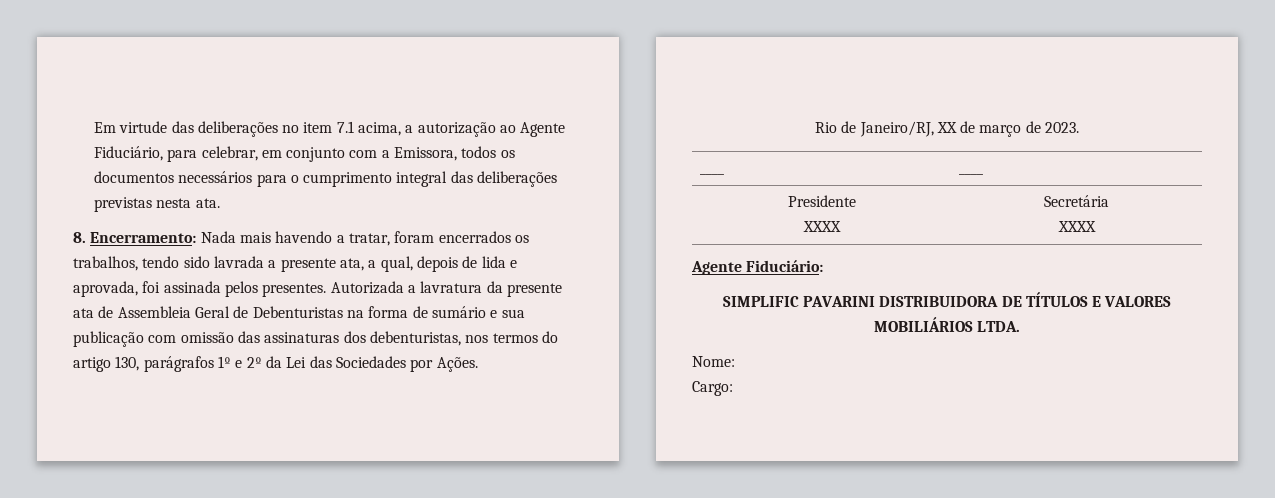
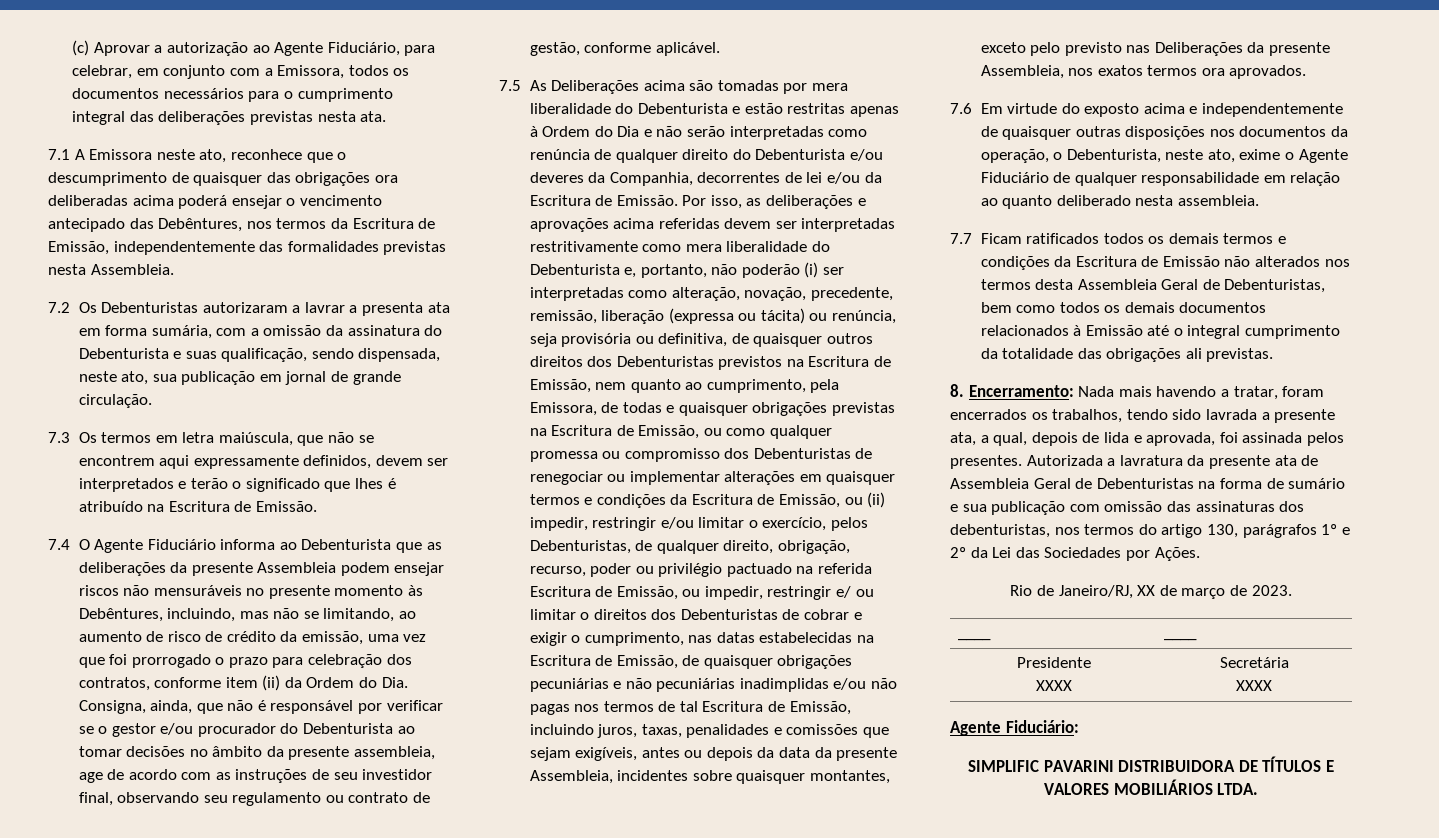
[93,121,402,137] Em virtude das deliberações no item 7.1 acima, -> [72,40,150,56] (c) Aprovar
(220, 203) none -> [48,149,347,163] [48,172,398,186] [48,195,382,209] [48,218,436,232] [48,241,447,255] [48,264,174,275] [48,302,450,316] [78,325,443,339] [78,348,441,362] [78,371,401,385] [78,394,152,408] [48,432,374,446] [78,455,449,469] [78,478,396,492] [78,501,317,512] [48,539,442,553] [78,562,445,576] [78,585,424,599] [78,608,417,622] [78,631,427,645] [78,654,412,668] [78,675,408,691] [78,700,443,714] [78,723,415,737] [78,746,436,760] [78,769,433,783] [78,792,431,806] [529,42,720,56] [499,80,849,94] [529,103,900,117] [529,126,868,140] [529,149,884,163] [529,172,882,186] [529,195,866,209] [529,218,896,232] [529,241,830,252] [529,262,845,278] [529,287,893,301] [529,308,897,324] [529,333,874,347] [529,356,892,370] [529,379,840,393] [529,402,896,416] [529,425,833,439] [529,448,873,462] [529,471,896,485] [529,492,886,508] [529,517,869,531] [529,540,850,554] [529,563,873,577] [529,586,874,600] [529,609,862,620] [529,632,875,646] [529,655,853,669] [529,678,898,692] [529,701,851,715] [529,724,890,738] [529,747,898,761] [529,770,890,784] [980,42,1331,56] [980,65,1307,79] [950,103,1344,117] [980,126,1349,140] [980,149,1348,163] [980,172,1341,186] [980,195,1259,209] [950,233,1287,244] [980,256,1350,270] [980,279,1326,293] [980,302,1267,313] [980,325,1341,339] [980,348,1274,362] // 7.1 A Emissora neste ato, reconhece que o descumprimento de quaisquer das obrigações ora deliberadas acima poderá ensejar o vencimento antecipado das Debêntures, nos termos da Escritura de Emissão, independentemente das formalidades previstas nesta Assembleia. // 7.2 Os Debenturistas autorizaram a lavrar a presenta ata em forma sumária, com a omissão da assinatura do Debenturista e suas qualificação, sendo dispensada, neste ato, sua publicação em jornal de grande circulação. // 7.3 Os termos em letra maiúscula, que não se encontrem aqui expressamente definidos, devem ser interpretados e terão o significado que lhes é atribuído na Escritura de Emissão. // 7.4 O Agente Fiduciário informa ao Debenturista que as deliberações da presente Assembleia podem ensejar riscos não mensuráveis no presente momento às Debêntures, incluindo, mas não se limitando, ao aumento de risco de crédito da emissão, uma vez que foi prorrogado o prazo para celebração dos contratos, conforme item (ii) da Ordem do Dia. Consigna, ainda, que não é responsável por verificar se o gestor e/ou procurador do Debenturista ao tomar decisões no âmbito da presente assembleia, age de acordo com as instruções de seu investidor final, observando seu regulamento ou contrato de gestão, conforme aplicável. // 7.5 As Deliberações acima são tomadas por mera liberalidade do Debenturista e estão restritas apenas à Ordem do Dia e não serão interpretadas como renúncia de qualquer direito do Debenturista e/ou deveres da Companhia, decorrentes de lei e/ou da Escritura de Emissão. Por isso, as deliberações e aprovações acima referidas devem ser interpretadas restritivamente como mera liberalidade do Debenturista e, portanto, não poderão (i) ser interpretadas como alteração, novação, precedente, remissão, liberação (expressa ou tácita) ou renúncia, seja provisória ou definitiva, de quaisquer outros direitos dos Debenturistas previstos na Escritura de Emissão, nem quanto ao cumprimento, pela Emissora, de todas e quaisquer obrigações previstas na Escritura de Emissão, ou como qualquer promessa ou compromisso dos Debenturistas de renegociar ou implementar alterações em quaisquer termos e condições da Escritura de Emissão, ou (ii) impedir, restringir e/ou limitar o exercício, pelos Debenturistas, de qualquer direito, obrigação, recurso, poder ou privilégio pactuado na referida Escritura de Emissão, ou impedir, restringir e/ ou limitar o direitos dos Debenturistas de cobrar e exigir o cumprimento, nas datas estabelecidas na Escritura de Emissão, de quaisquer obrigações pecuniárias e não pecuniárias inadimplidas e/ou não pagas nos termos de tal Escritura de Emissão, incluindo juros, taxas, penalidades e comissões que sejam exigíveis, antes ou depois da data da presente Assembleia, incidentes sobre quaisquer montantes, exceto pelo previsto nas Deliberações da presente Assembleia, nos exatos termos ora aprovados. // 7.6 Em virtude do exposto acima e independentemente de quaisquer outras disposições nos documentos da operação, o Debenturista, neste ato, exime o Agente Fiduciário de qualquer responsabilidade em relação ao quanto deliberado nesta assembleia. // 7.7 Ficam ratificados todos os demais termos e condições da Escritura de Emissão não alterados nos termos desta Assembleia Geral de Debenturistas, bem como todos os demais documentos relacionados à Emissão até o integral cumprimento da totalidade das obrigações ali previstas.
[692,356,735,367] [692,381,733,396] // Nome: // Cargo: -> (1259, 789) none

